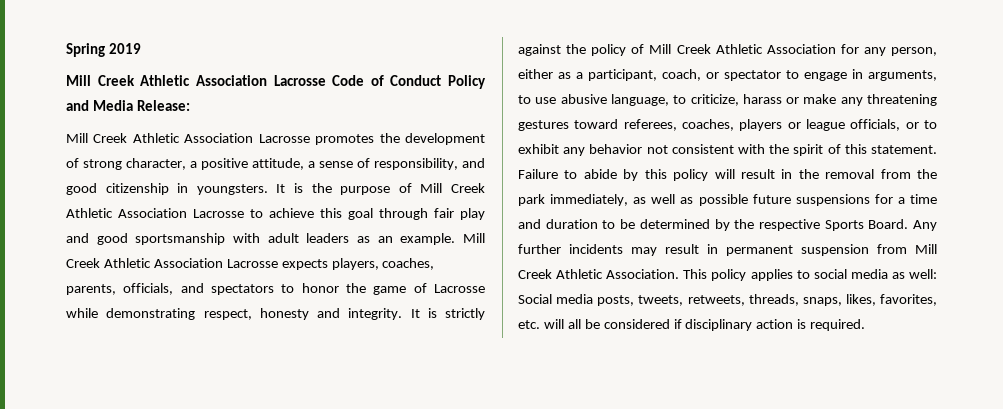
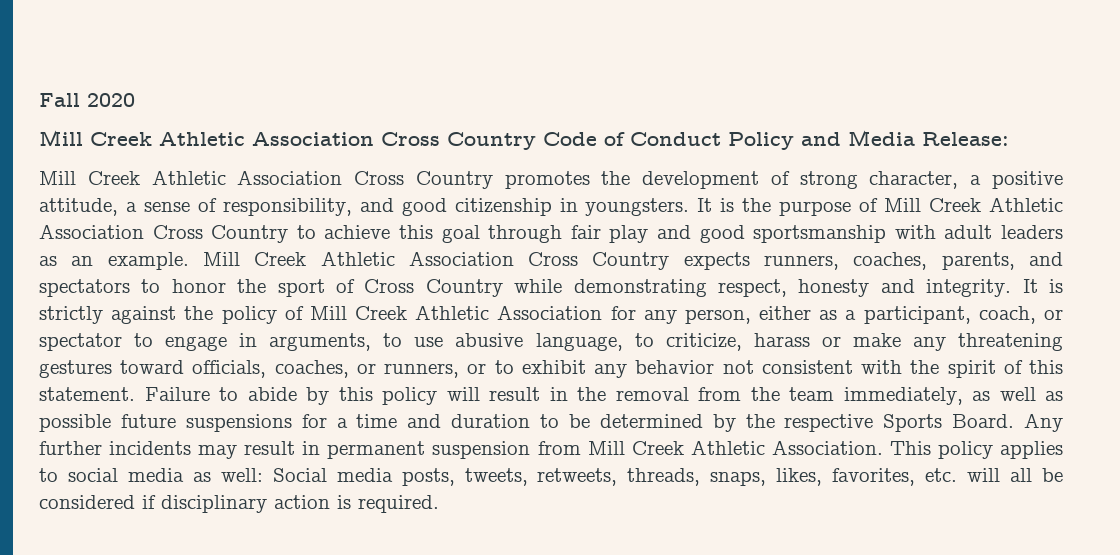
[66,43,141,57] [66,75,326,86] Spring 2019 // Mill Creek Athletic Association Lacrosse -> [39,93,135,107] [39,130,536,150] Fall 2020 // Mill Creek Athletic Association Cross Country
[258,134,310,143] Lacrosse -> [354,171,493,189] Cross Country
[193,209,244,218] Lacrosse -> [152,225,289,243] Cross Country
[226,258,379,270] Lacrosse expects players, -> [528,252,840,270] Cross Country expects runners,
[123,283,174,295] officials, -> (1015, 261) none
[373,283,485,295] game of Lacrosse -> [277,279,503,297] sport of Cross Country
[623,119,901,131] referees, coaches, players or league officials, -> [192,360,460,378] officials, coaches, or runners,
[518,194,545,206] park -> [789,387,834,401] team

